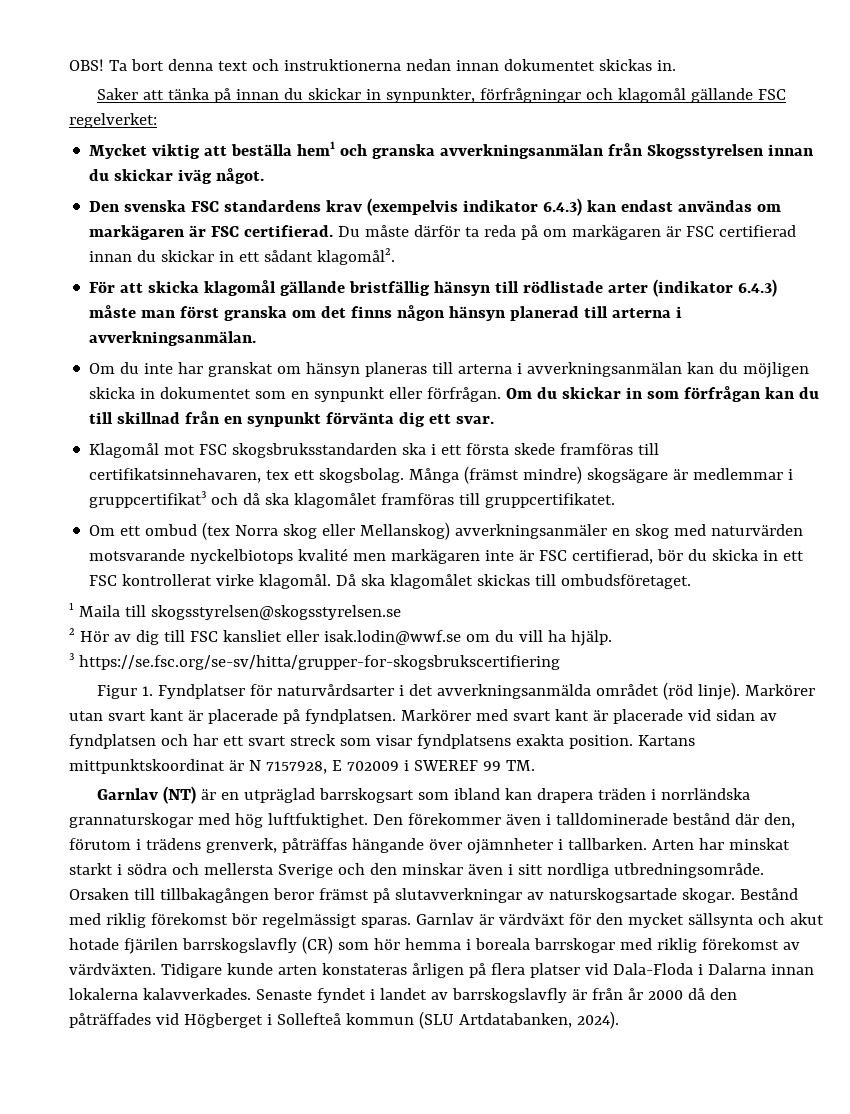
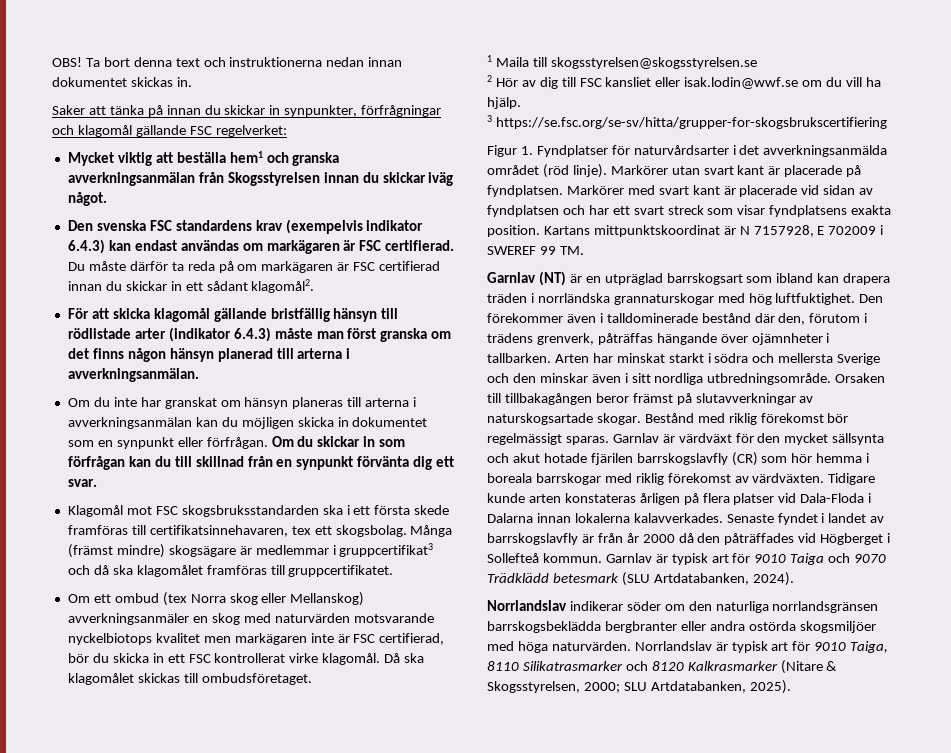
[298,548,349,561] kvalité -> [155,633,200,643] kvalitet
[345,1011,619,1029] kommun (SLU Artdatabanken, 2024). -> [542,553,887,565] [487,572,794,586] [487,600,879,613] [487,621,876,633] [487,641,889,653] [487,660,838,674] [487,680,791,694] kommun. Garnlav är typisk art för 9010 Taiga och 9070 Trädklädd betesmark (SLU Artdatabanken, 2024). // Norrlandslav indikerar söder om den naturliga norrlandsgränsen barrskogsbeklädda bergbranter eller andra ostörda skogsmiljöer med höga naturvärden. Norrlandslav är typisk art för 9010 Taiga, 8110 Silikatrasmarker och 8120 Kalkrasmarker (Nitare & Skogsstyrelsen, 2000; SLU Artdatabanken, 2025).

